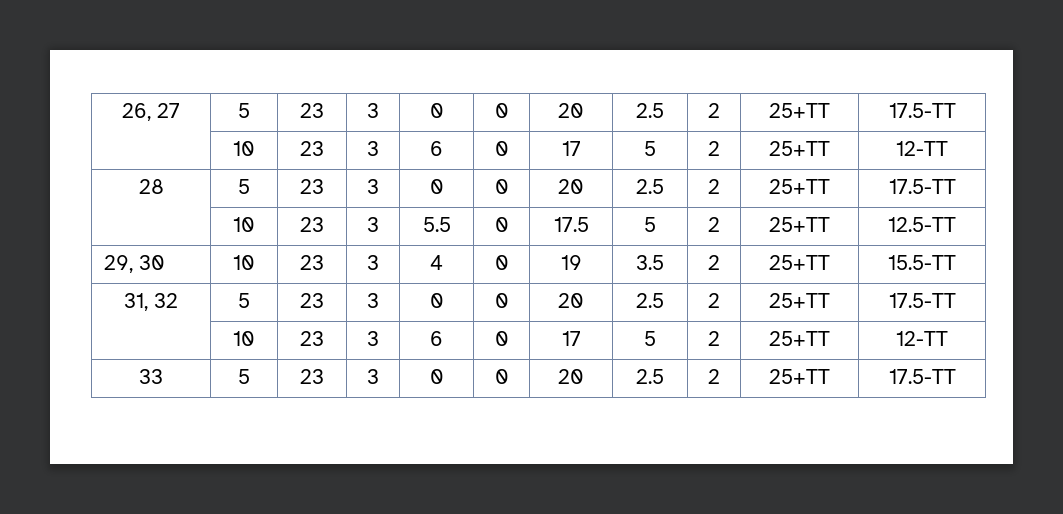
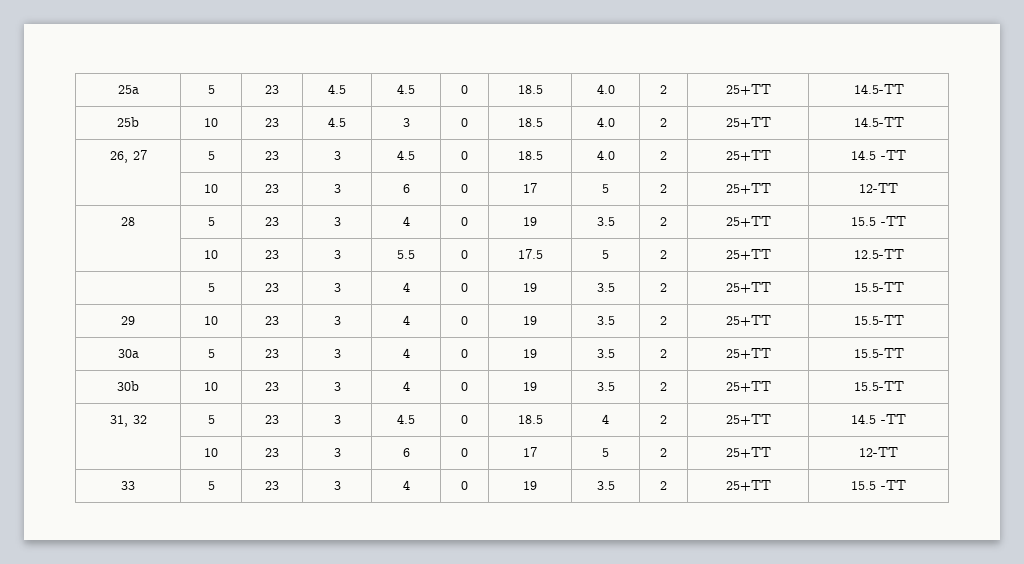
(122, 112) none -> [117,85,139,94] [207,85,215,94] [265,85,279,94] [328,84,346,94] [397,84,415,94] [461,85,468,94] [517,85,543,94] [596,84,615,94] [660,85,667,94] [725,84,771,95] [853,84,904,94] [117,117,139,127] [204,118,218,127] [265,118,279,127] [328,117,346,127] [402,118,410,127] [461,118,468,127] [517,118,543,127] [596,117,615,127] [660,118,667,127] [725,117,771,128] [853,117,904,127] 25a | 5 | 23 | 4.5 | 4.5 | 0 | 18.5 | 4.0 | 2 | 25+TT | 14.5-TT // 25b | 10 | 23 | 4.5 | 3 | 0 | 18.5 | 4.0 | 2 | 25+TT | 14.5-TT //
[429,103,444,118] [494,103,509,118] [558,103,584,118] [636,103,664,118] [708,103,720,118] [769,103,830,118] [888,103,956,118] 0 | 0 | 20 | 2.5 | 2 | 25+TT | 17.5-TT -> [397,150,415,160] [461,151,468,160] [517,151,543,160] [596,150,615,160] [660,151,667,160] [725,150,771,161] [851,150,906,160] 4.5 | 0 | 18.5 | 4.0 | 2 | 25+TT | 14.5 -TT
[429,179,444,194] [494,179,509,194] [558,179,584,194] [636,179,664,194] [708,179,720,194] [769,179,830,194] [888,179,956,194] 0 | 0 | 20 | 2.5 | 2 | 25+TT | 17.5-TT -> [402,216,410,226] [461,217,468,226] [523,217,537,226] [596,217,615,226] [660,217,667,226] [725,216,771,227] [851,216,906,226] 4 | 0 | 19 | 3.5 | 2 | 25+TT | 15.5 -TT
[104,255,166,273] 29, 30 -> [207,283,215,292] [265,283,279,292] [333,283,341,292] [402,282,410,292] [461,283,468,292] [523,283,537,292] [596,283,615,292] [660,283,667,292] [725,282,771,293] [853,282,904,292] [121,316,135,325] [204,316,218,325] [265,316,279,325] [333,316,341,325] [402,315,410,325] [461,316,468,325] [523,316,537,325] [596,316,615,325] [660,316,667,325] [725,315,771,326] [853,315,904,325] [117,349,139,358] [207,349,215,358] [265,349,279,358] [333,349,341,358] [402,348,410,358] [461,349,468,358] [523,349,537,358] [596,349,615,358] [660,349,667,358] [725,348,771,359] [853,348,904,358] [117,381,139,391] | 5 | 23 | 3 | 4 | 0 | 19 | 3.5 | 2 | 25+TT | 15.5-TT // 29 | 10 | 23 | 3 | 4 | 0 | 19 | 3.5 | 2 | 25+TT | 15.5-TT // 30a | 5 | 23 | 3 | 4 | 0 | 19 | 3.5 | 2 | 25+TT | 15.5-TT // 30b
[429,293,444,308] [494,293,509,308] [558,293,584,308] [636,293,664,308] [708,293,720,308] [769,293,830,308] [888,293,956,308] 0 | 0 | 20 | 2.5 | 2 | 25+TT | 17.5-TT -> [397,414,415,424] [461,415,468,424] [517,415,543,424] [602,414,609,424] [660,415,667,424] [725,414,771,425] [851,414,906,424] 4.5 | 0 | 18.5 | 4 | 2 | 25+TT | 14.5 -TT
[429,369,444,384] [494,369,509,384] [558,369,584,384] [636,369,664,384] [708,369,720,384] [769,369,830,384] [888,369,956,384] 0 | 0 | 20 | 2.5 | 2 | 25+TT | 17.5-TT -> [402,480,410,490] [461,481,468,490] [523,481,537,490] [596,481,615,490] [660,481,667,490] [725,480,771,491] [851,480,906,490] 4 | 0 | 19 | 3.5 | 2 | 25+TT | 15.5 -TT

